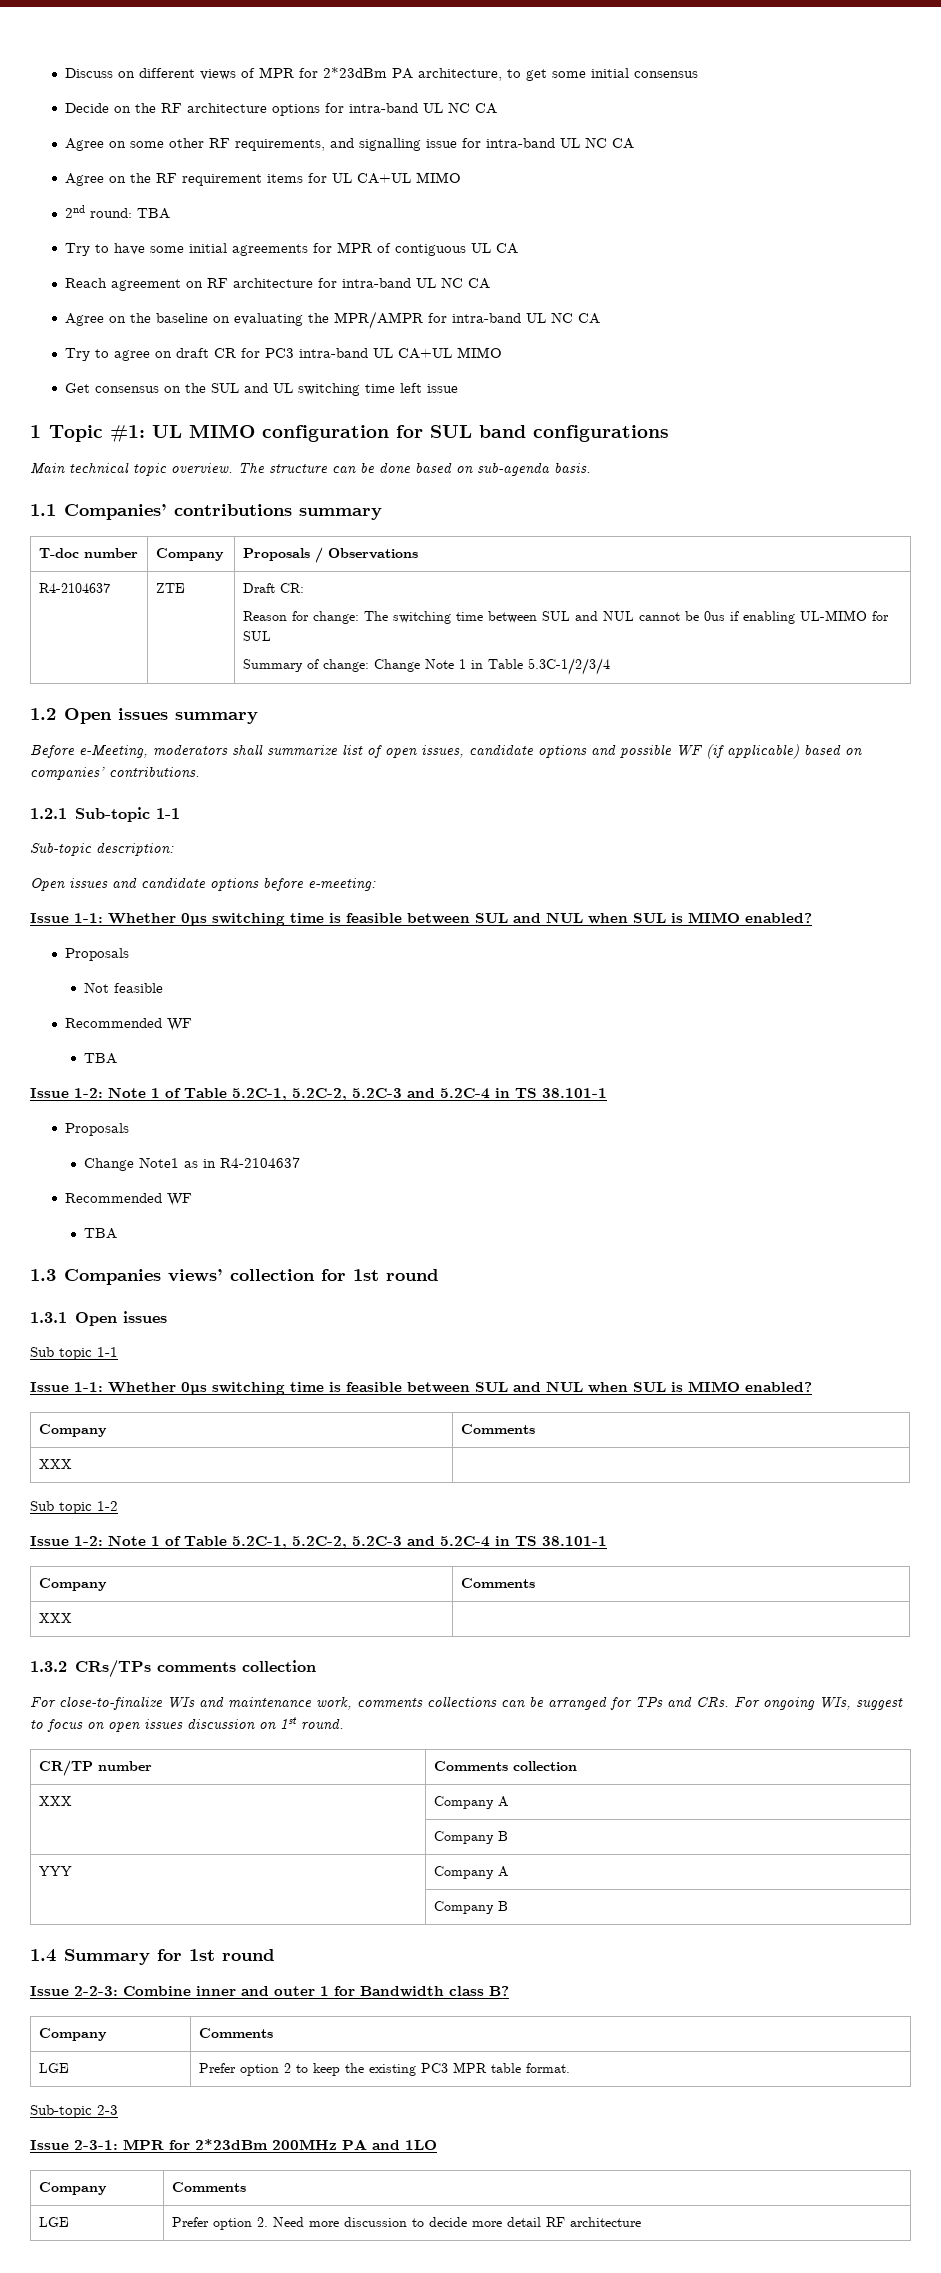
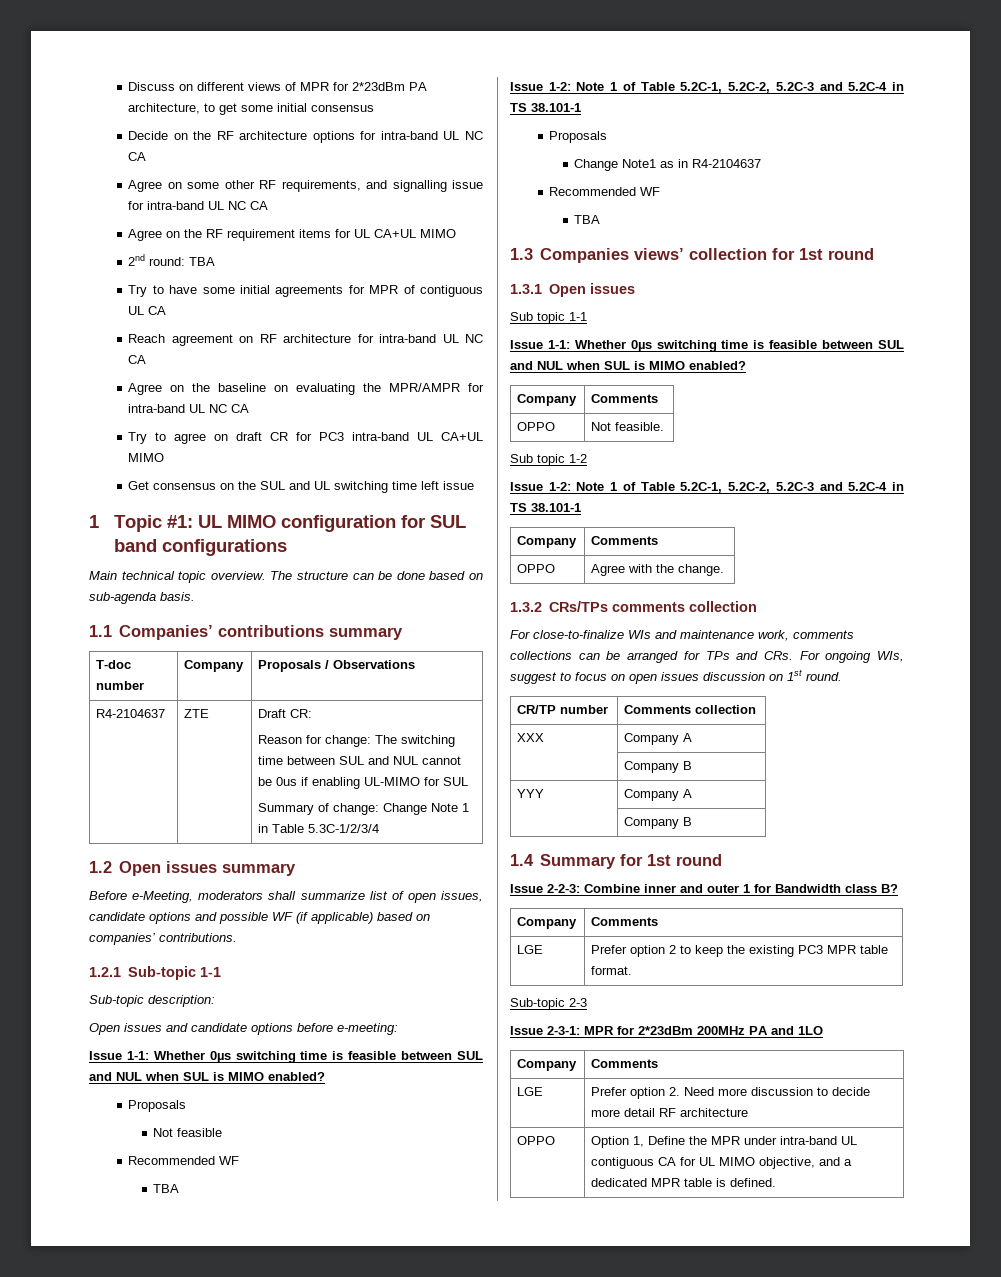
[39,1459,73,1469] XXX | -> [517,422,556,431] [591,422,665,431] OPPO | Not feasible.
[39,1613,73,1623] XXX | -> [517,564,556,573] [591,564,725,576] OPPO | Agree with the change.
(642, 2222) none -> [517,1136,556,1145] [591,1136,858,1148] [591,1157,853,1169] [591,1178,777,1187] // OPPO | Option 1, Define the MPR under intra-band UL contiguous CA for UL MIMO objective, and a dedicated MPR table is defined.

